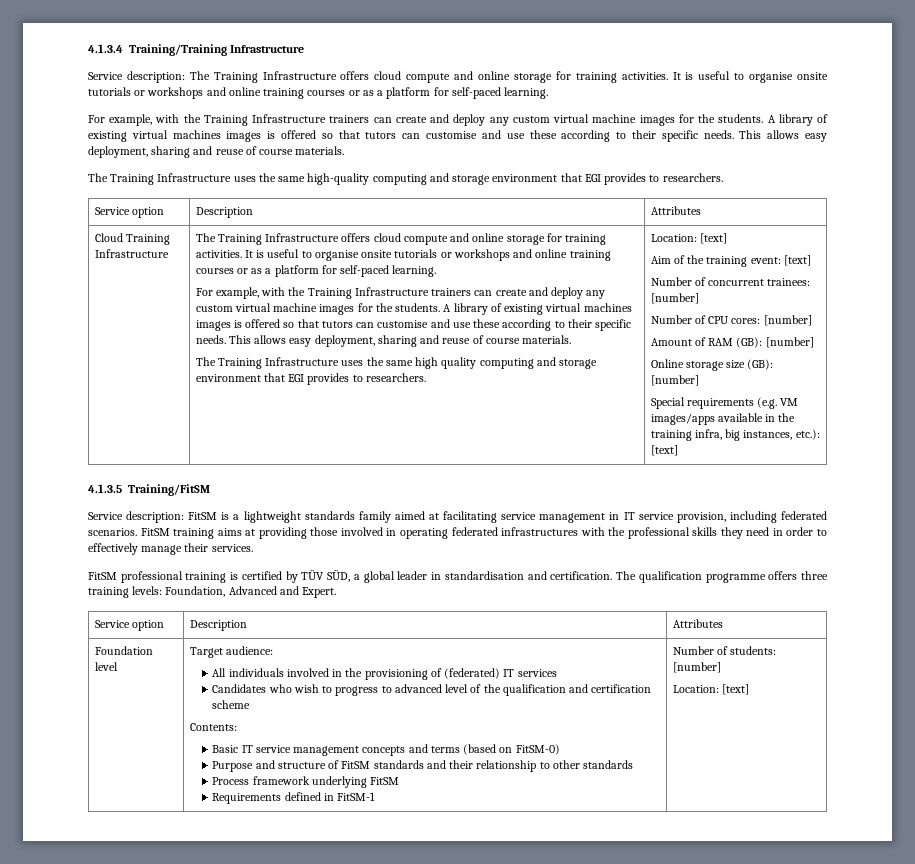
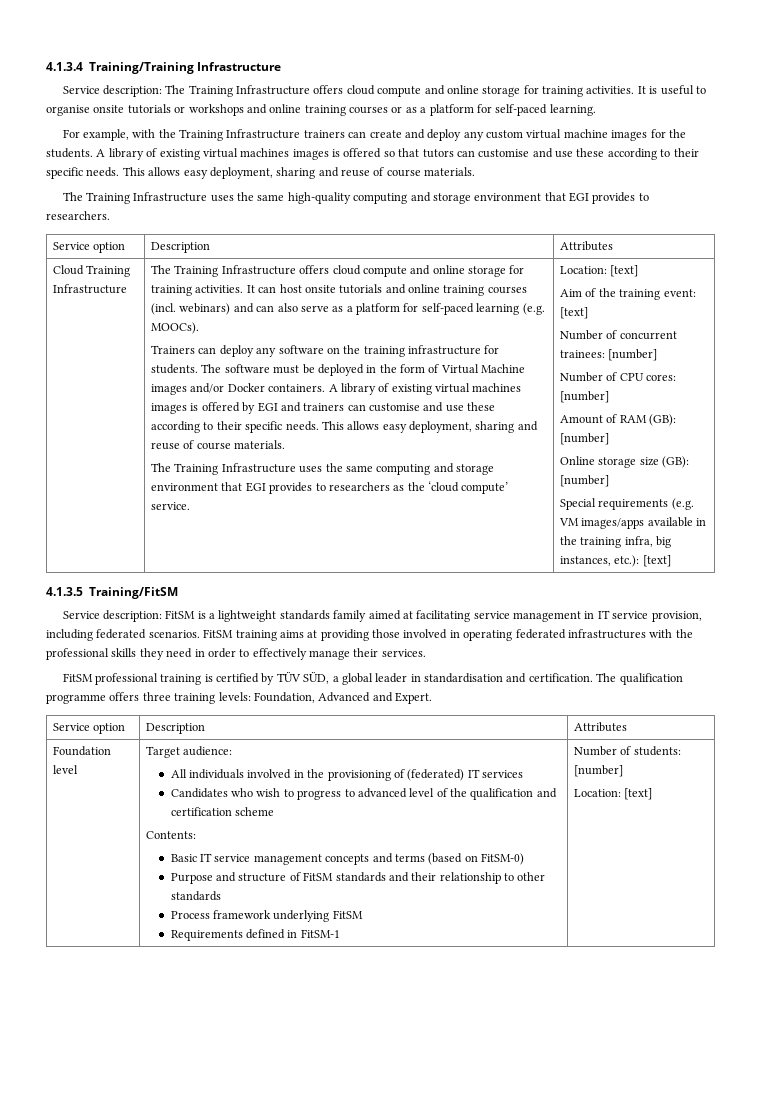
[256,249,611,261] [195,265,437,277] [195,287,606,299] [195,303,632,315] [195,319,353,331] is useful to organise onsite tutorials or workshops and online training courses or as a platform for self-paced learning. // For example, with the Training Infrastructure trainers can create and deploy any custom virtual machine images for the students. A library of existing virtual machines images is offered so that tutors -> [258,284,527,296] [151,303,545,315] [151,322,200,334] [151,345,500,357] [151,364,526,376] [151,383,522,395] [151,402,345,414] can host onsite tutorials and online training courses (incl. webinars) and can also serve as a platform for self-paced learning (e.g. MOOCs). // Trainers can deploy any software on the training infrastructure for students. The software must be deployed in the form of Virtual Machine images and/or Docker containers. A library of existing virtual machines images is offered by EGI and trainers
[415,357,598,369] [195,373,426,385] high quality computing and storage environment that EGI provides to researchers. -> [376,463,495,475] [151,481,509,494] [151,502,191,510] computing and storage environment that EGI provides to researchers as the ‘cloud compute’ service.

